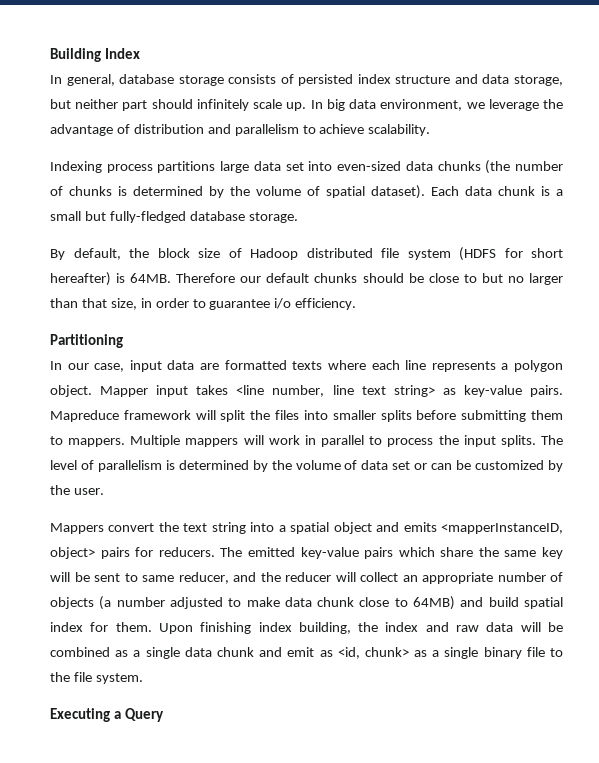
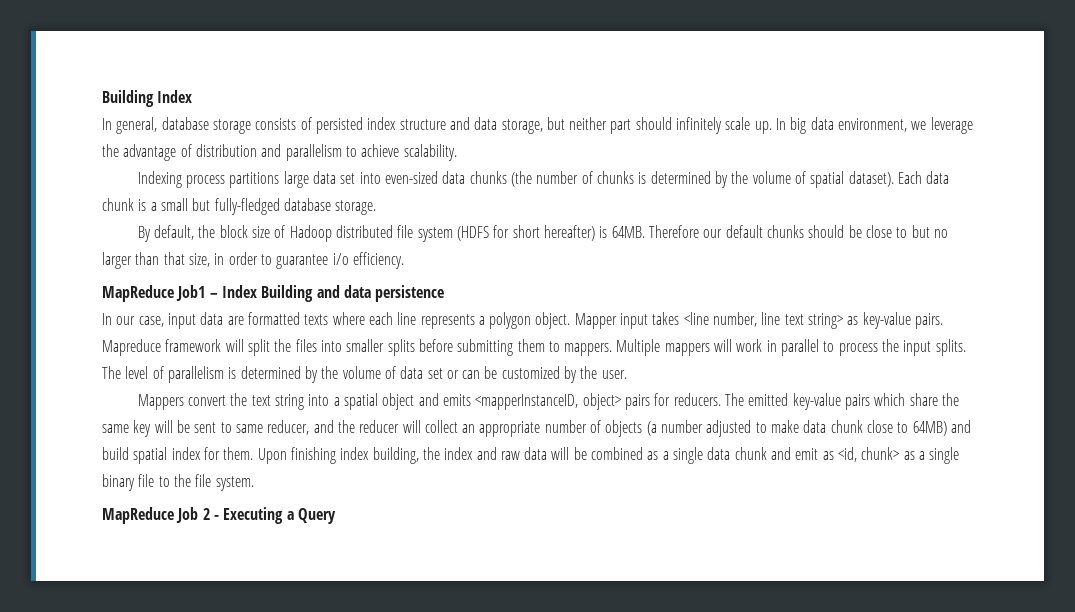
[50,334,123,348] Partitioning -> [102,285,445,302] MapReduce Job1 – Index Building and data persistence
(143, 678) none -> [102,507,219,524] MapReduce Job 2 -

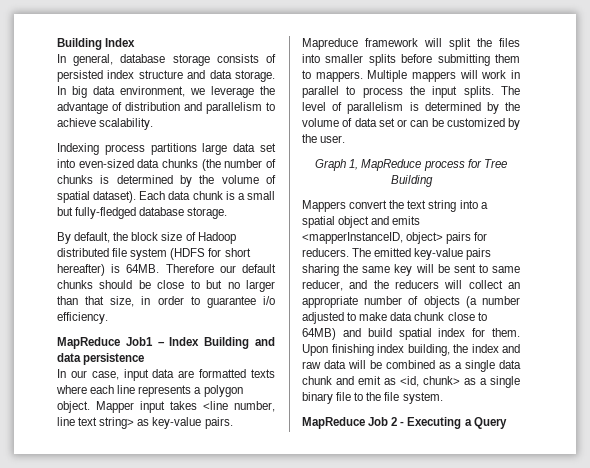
[501,117,772,134] storage, but neither part should infinitely scale up. -> [235,70,275,82] storage.
(627, 374) none -> [315,159,507,171] [390,175,433,187] // Graph 1, MapReduce process for Tree Building
[874,393,938,406] which share -> [302,264,339,276] sharing
[359,420,400,433] reducer -> [395,280,439,289] reducers

